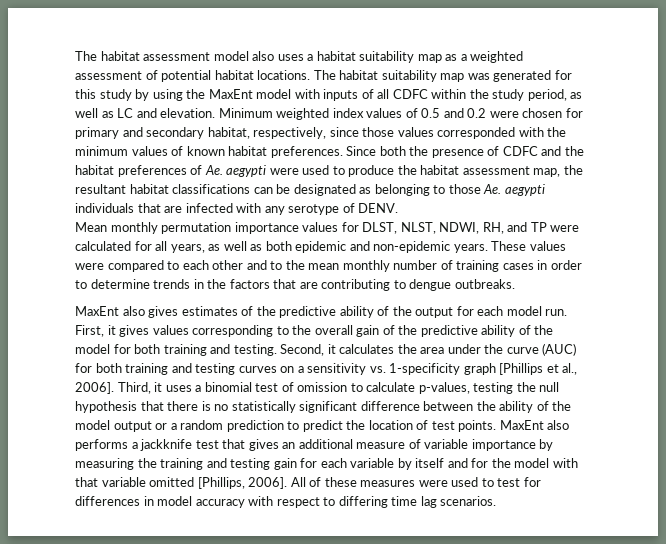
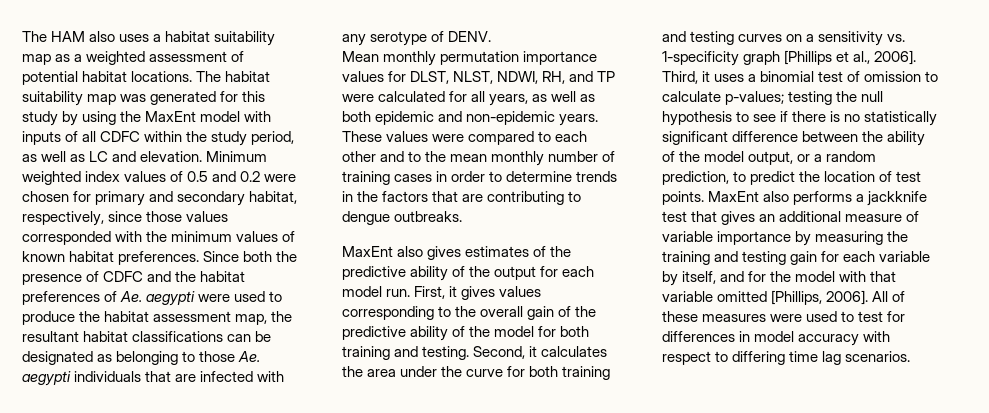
[75,51,249,61] The habitat assessment model -> [22,31,86,42] The HAM
[542,343,577,356] (AUC) -> (504, 373) none
[418,382,470,394] p-values, -> [725,91,785,105] p-values;
[140,401,164,411] that -> [736,111,789,122] to see if
[113,421,152,432] output -> [748,151,794,165] output,
[226,420,284,432] prediction -> [662,171,729,185] prediction,
[415,458,445,468] itself -> [682,271,717,284] itself,

